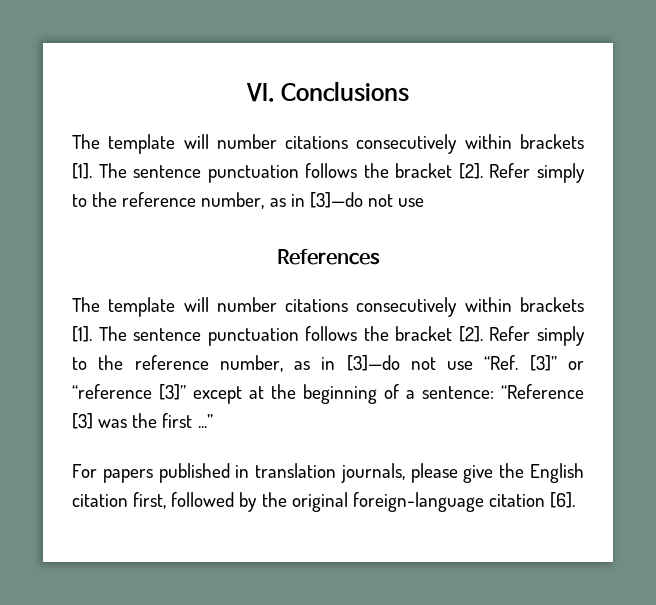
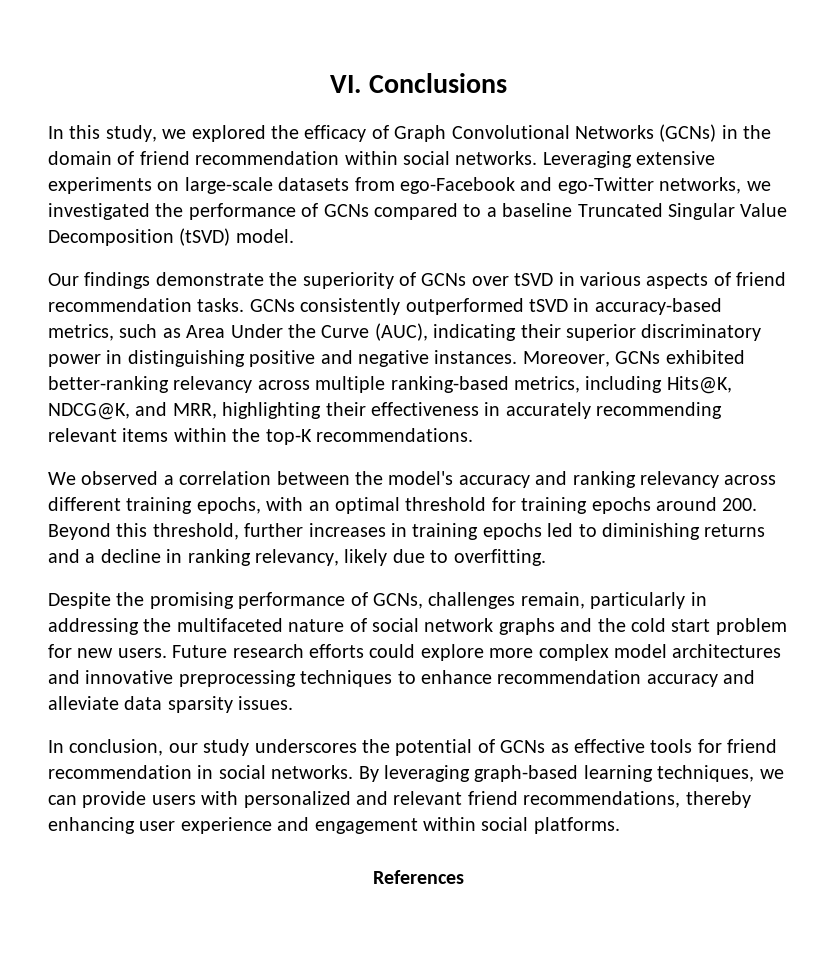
[72,134,584,154] [72,163,585,183] [72,192,425,209] [276,249,380,265] [72,297,584,317] [72,326,585,346] [72,355,585,372] [72,384,584,404] [72,413,213,429] [72,463,585,483] [72,492,576,512] The template will number citations consecutively within brackets [1]. The sentence punctuation follows the bracket [2]. Refer simply to the reference number, as in [3]—do not use // References // The template will number citations consecutively within brackets [1]. The sentence punctuation follows the bracket [2]. Refer simply to the reference number, as in [3]—do not use “Ref. [3]” or “reference [3]” except at the beginning of a sentence: “Reference [3] was the first ...” // For papers published in translation journals, please give the English citation first, followed by the original foreign-language citation [6]. -> [48,124,772,142] [48,151,716,168] [48,177,771,194] [48,203,788,220] [48,228,294,246] [48,272,787,289] [48,298,722,315] [48,323,762,341] [48,350,745,367] [48,376,732,394] [48,402,723,420] [48,428,473,445] [48,471,777,488] [48,497,758,514] [48,523,766,540] [48,549,546,566] [48,592,707,609] [48,618,787,635] [48,644,782,661] [48,670,756,687] [48,696,294,713] [48,739,778,756] [48,765,784,782] [48,791,751,808] [48,817,620,834] [373,870,464,884] In this study, we explored the efficacy of Graph Convolutional Networks (GCNs) in the domain of friend recommendation within social networks. Leveraging extensive experiments on large-scale datasets from ego-Facebook and ego-Twitter networks, we investigated the performance of GCNs compared to a baseline Truncated Singular Value Decomposition (tSVD) model. // Our findings demonstrate the superiority of GCNs over tSVD in various aspects of friend recommendation tasks. GCNs consistently outperformed tSVD in accuracy-based metrics, such as Area Under the Curve (AUC), indicating their superior discriminatory power in distinguishing positive and negative instances. Moreover, GCNs exhibited better-ranking relevancy across multiple ranking-based metrics, including Hits@K, NDCG@K, and MRR, highlighting their effectiveness in accurately recommending relevant items within the top-K recommendations. // We observed a correlation between the model's accuracy and ranking relevancy across different training epochs, with an optimal threshold for training epochs around 200. Beyond this threshold, further increases in training epochs led to diminishing returns and a decline in ranking relevancy, likely due to overfitting. // Despite the promising performance of GCNs, challenges remain, particularly in addressing the multifaceted nature of social network graphs and the cold start problem for new users. Future research efforts could explore more complex model architectures and innovative preprocessing techniques to enhance recommendation accuracy and alleviate data sparsity issues. // In conclusion, our study underscores the potential of GCNs as effective tools for friend recommendation in social networks. By leveraging graph-based learning techniques, we can provide users with personalized and relevant friend recommendations, thereby enhancing user experience and engagement within social platforms. // References

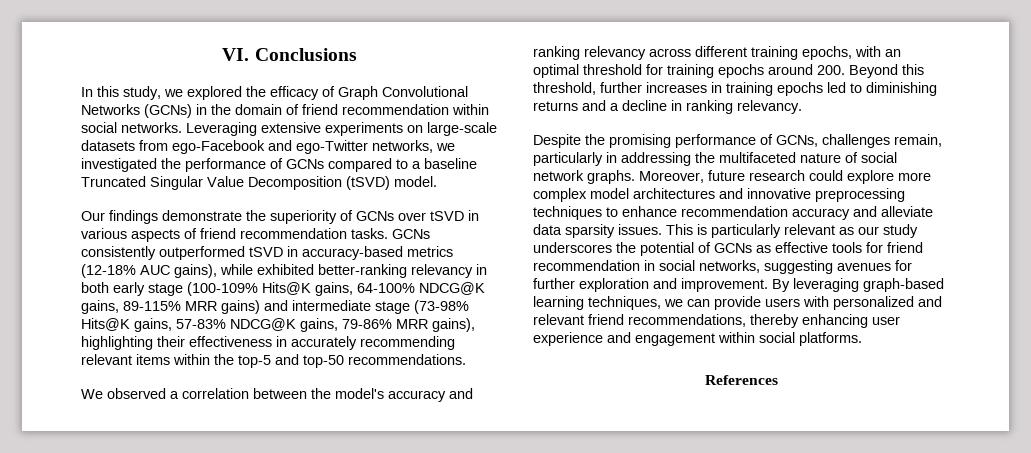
[48,323,762,341] [48,350,745,367] [48,376,732,394] [48,402,217,420] metrics, such as Area Under the Curve (AUC), indicating their superior discriminatory power in distinguishing positive and negative instances. Moreover, GCNs exhibited better-ranking relevancy across multiple ranking-based metrics, including Hits@K, NDCG@K, and MRR, -> [407,246,453,257] [81,264,487,278] [81,282,485,296] [81,300,469,314] [81,318,475,332] metrics (12-18% AUC gains), while exhibited better-ranking relevancy in both early stage (100-109% Hits@K gains, 64-100% NDCG@K gains, 89-115% MRR gains) and intermediate stage (73-98% Hits@K gains, 57-83% NDCG@K gains, 79-86% MRR gains),
[265,429,312,445] top-K -> [238,354,344,368] top-5 and top-50
[255,549,546,566] relevancy, likely due to overfitting. -> [737,100,802,114] relevancy.
[498,618,787,635] [48,644,364,658] graphs and the cold start problem for new users. Future research efforts -> [587,170,805,184] graphs. Moreover, future research
[48,739,164,756] // In conclusion, -> [666,224,854,238] This is particularly relevant as
[271,765,354,779] networks. -> [699,260,912,274] [533,278,768,292] networks, suggesting avenues for further exploration and improvement.

